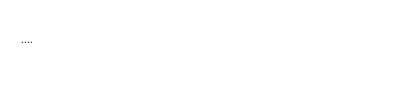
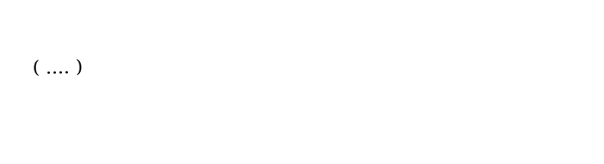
[21,41,33,43] .... -> [32,59,83,76] ( .... )

